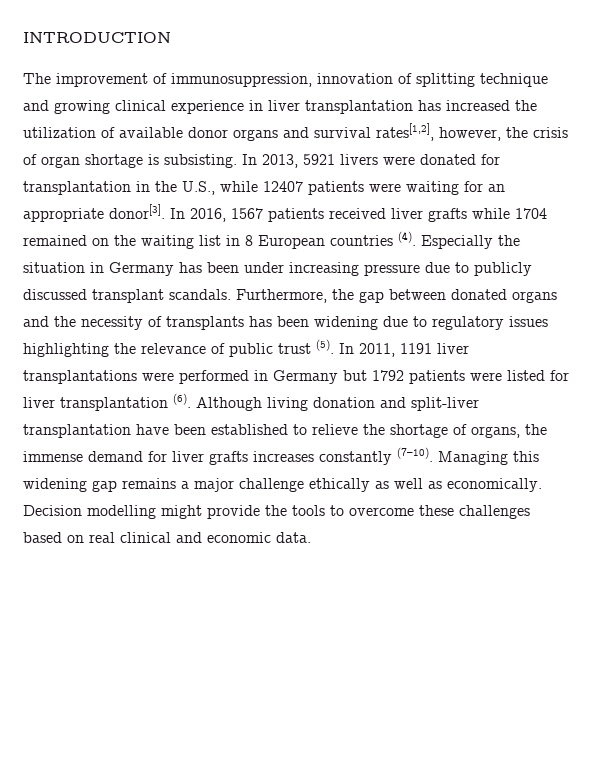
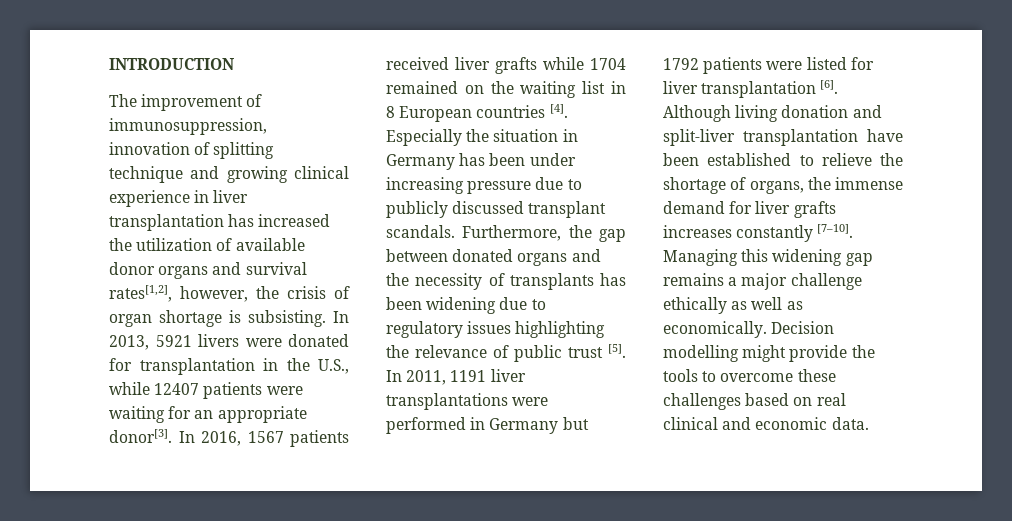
[398,231,416,246] (4). -> [549,104,568,118] [4].
[316,339,334,354] (5). -> [608,344,626,358] [5].
[173,393,191,408] (6). -> [820,80,839,94] [6].
[397,447,433,462] (7–10). -> [817,224,854,238] [7–10].

